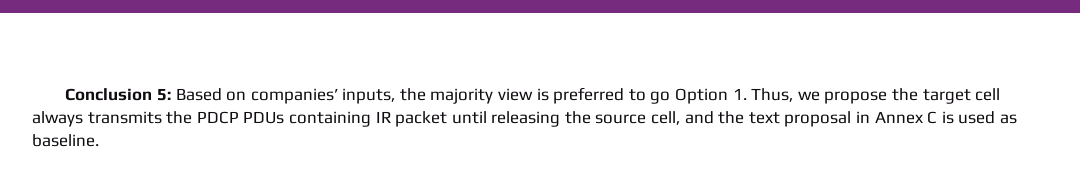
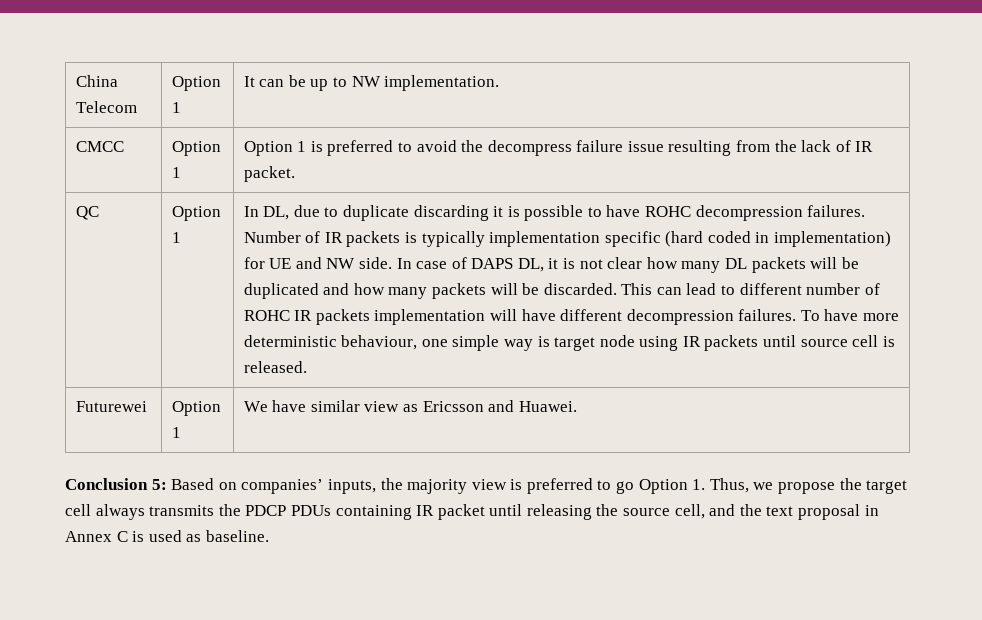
(65, 94) none -> [75,75,118,87] [75,101,137,113] [171,76,221,91] [171,102,181,113] [243,75,500,91] [75,141,124,152] [171,141,221,156] [171,167,181,178] [243,140,874,156] [243,166,295,182] [75,206,99,220] [171,206,221,221] [171,232,181,243] [243,205,866,221] [243,231,892,247] [243,257,859,273] [243,283,880,299] [243,309,900,325] [243,335,895,351] [243,361,307,373] [75,401,147,412] [171,401,221,416] [171,427,181,438] [243,400,577,412] China Telecom | Option 1 | It can be up to NW implementation. // CMCC | Option 1 | Option 1 is preferred to avoid the decompress failure issue resulting from the lack of IR packet. // QC | Option 1 | In DL, due to duplicate discarding it is possible to have ROHC decompression failures. Number of IR packets is typically implementation specific (hard coded in implementation) for UE and NW side. In case of DAPS DL, it is not clear how many DL packets will be duplicated and how many packets will be discarded. This can lead to different number of ROHC IR packets implementation will have different decompression failures. To have more deterministic behaviour, one simple way is target node using IR packets until source cell is released. // Futurewei | Option 1 | We have similar view as Ericsson and Huawei. //

